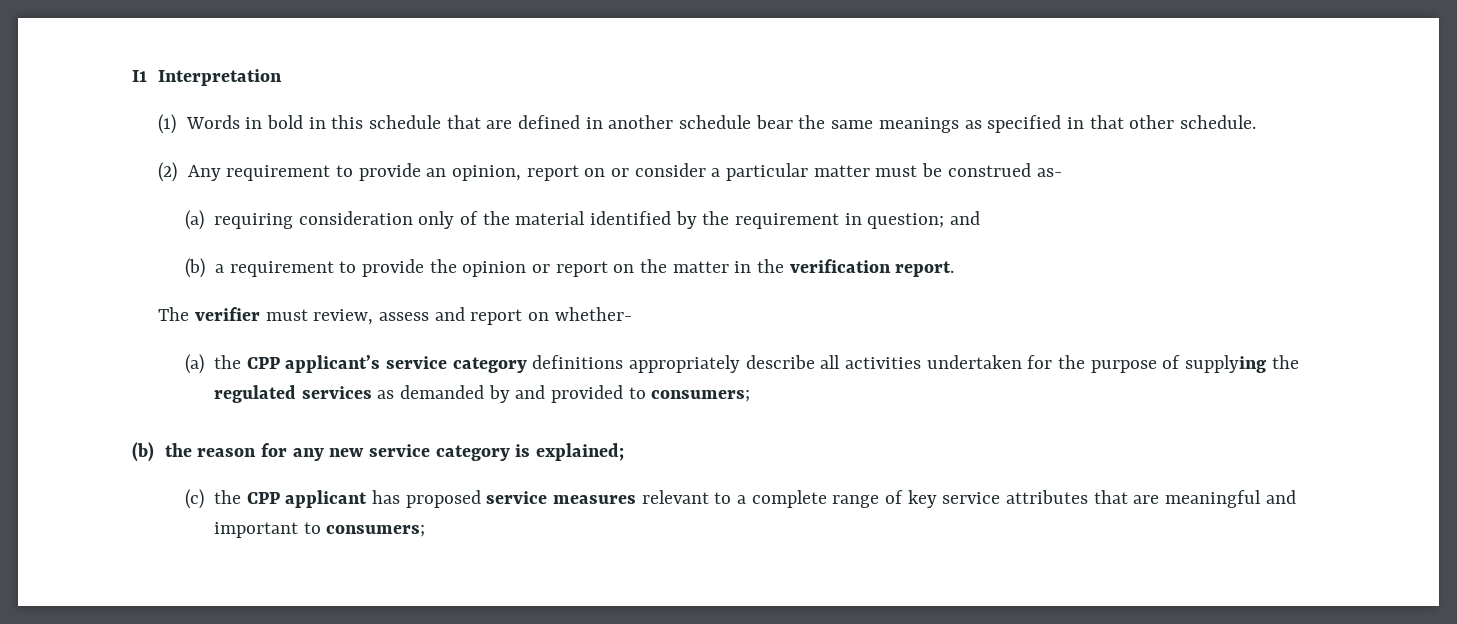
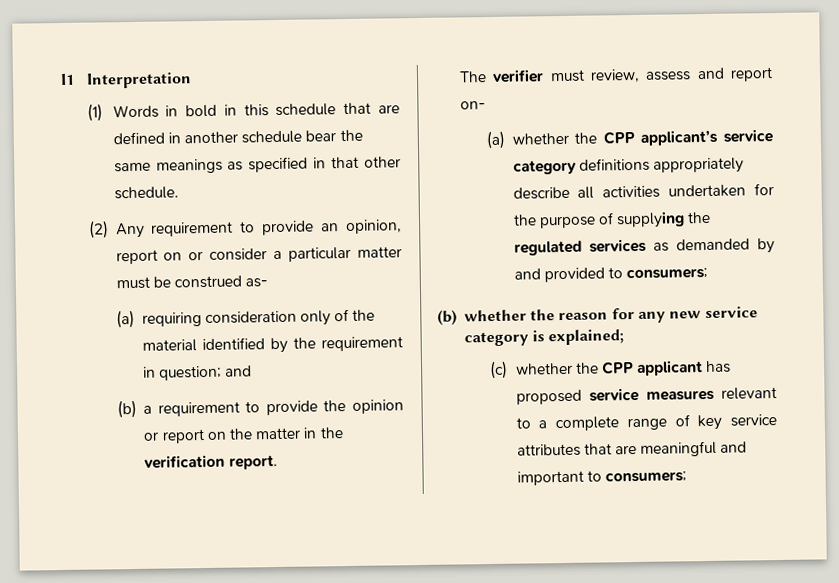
[527,307,632,321] [184,354,204,374] on whether- // (a) -> [459,101,486,110] [485,130,569,150] on- // (a) whether
(154, 452) none -> [463,309,527,322] whether
(204, 499) none -> [515,362,573,375] whether

